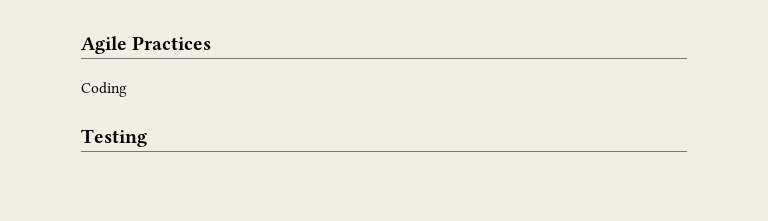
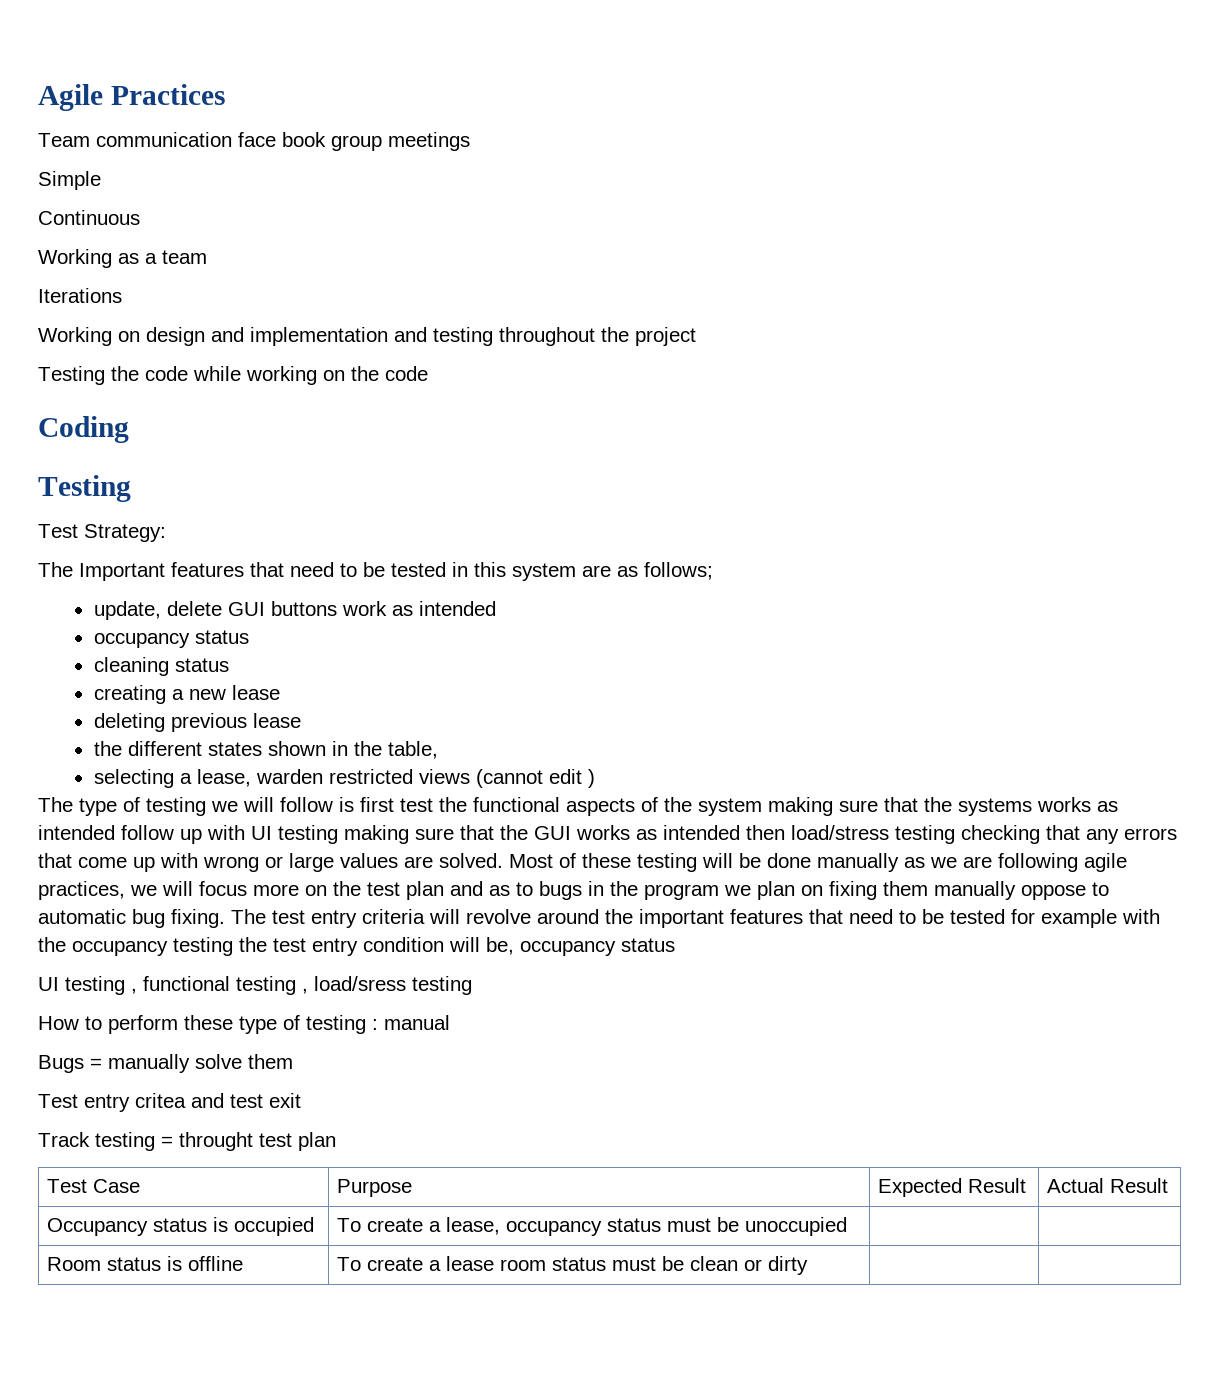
[81,82,127,97] [81,129,147,147] Coding // Testing -> [38,132,470,151] [38,171,101,190] [38,210,140,225] [38,249,207,268] [38,288,122,303] [38,327,696,346] [38,366,428,385] [38,416,129,443] [38,475,131,502] [38,524,166,542] [38,562,713,581] [93,601,496,620] [93,630,249,648] [93,657,229,676] [93,685,280,704] [93,713,301,732] [93,741,438,759] [93,769,595,788] [38,797,1118,816] [38,825,1177,844] [38,853,1127,872] [38,881,1109,900] [38,909,1160,928] [38,937,675,956] [38,976,472,995] [38,1015,450,1034] [38,1054,293,1073] [38,1093,301,1112] [38,1132,336,1151] [47,1179,141,1193] [337,1179,413,1197] [878,1178,1027,1197] [1047,1178,1169,1193] [47,1217,315,1236] [337,1217,848,1236] [47,1256,244,1271] [337,1256,809,1275] Team communication face book group meetings // Simple // Continuous // Working as a team // Iterations // Working on design and implementation and testing throughout the project // Testing the code while working on the code // Coding // Testing // Test Strategy: // The Important features that need to be tested in this system are as follows; // update, delete GUI buttons work as intended // occupancy status // cleaning status // creating a new lease // deleting previous lease // the different states shown in the table, // selecting a lease, warden restricted views (cannot edit ) // The type of testing we will follow is first test the functional aspects of the system making sure that the systems works as intended follow up with UI testing making sure that the GUI works as intended then load/stress testing checking that any errors that come up with wrong or large values are solved. Most of these testing will be done manually as we are following agile practices, we will focus more on the test plan and as to bugs in the program we plan on fixing them manually oppose to automatic bug fixing. The test entry criteria will revolve around the important features that need to be tested for example with the occupancy testing the test entry condition will be, occupancy status // UI testing , functional testing , load/sress testing // How to perform these type of testing : manual // Bugs = manually solve them // Test entry critea and test exit // Track testing = throught test plan // Test Case | Purpose | Expected Result | Actual Result // Occupancy status is occupied | To create a lease, occupancy status must be unoccupied | | // Room status is offline | To create a lease room status must be clean or dirty | |

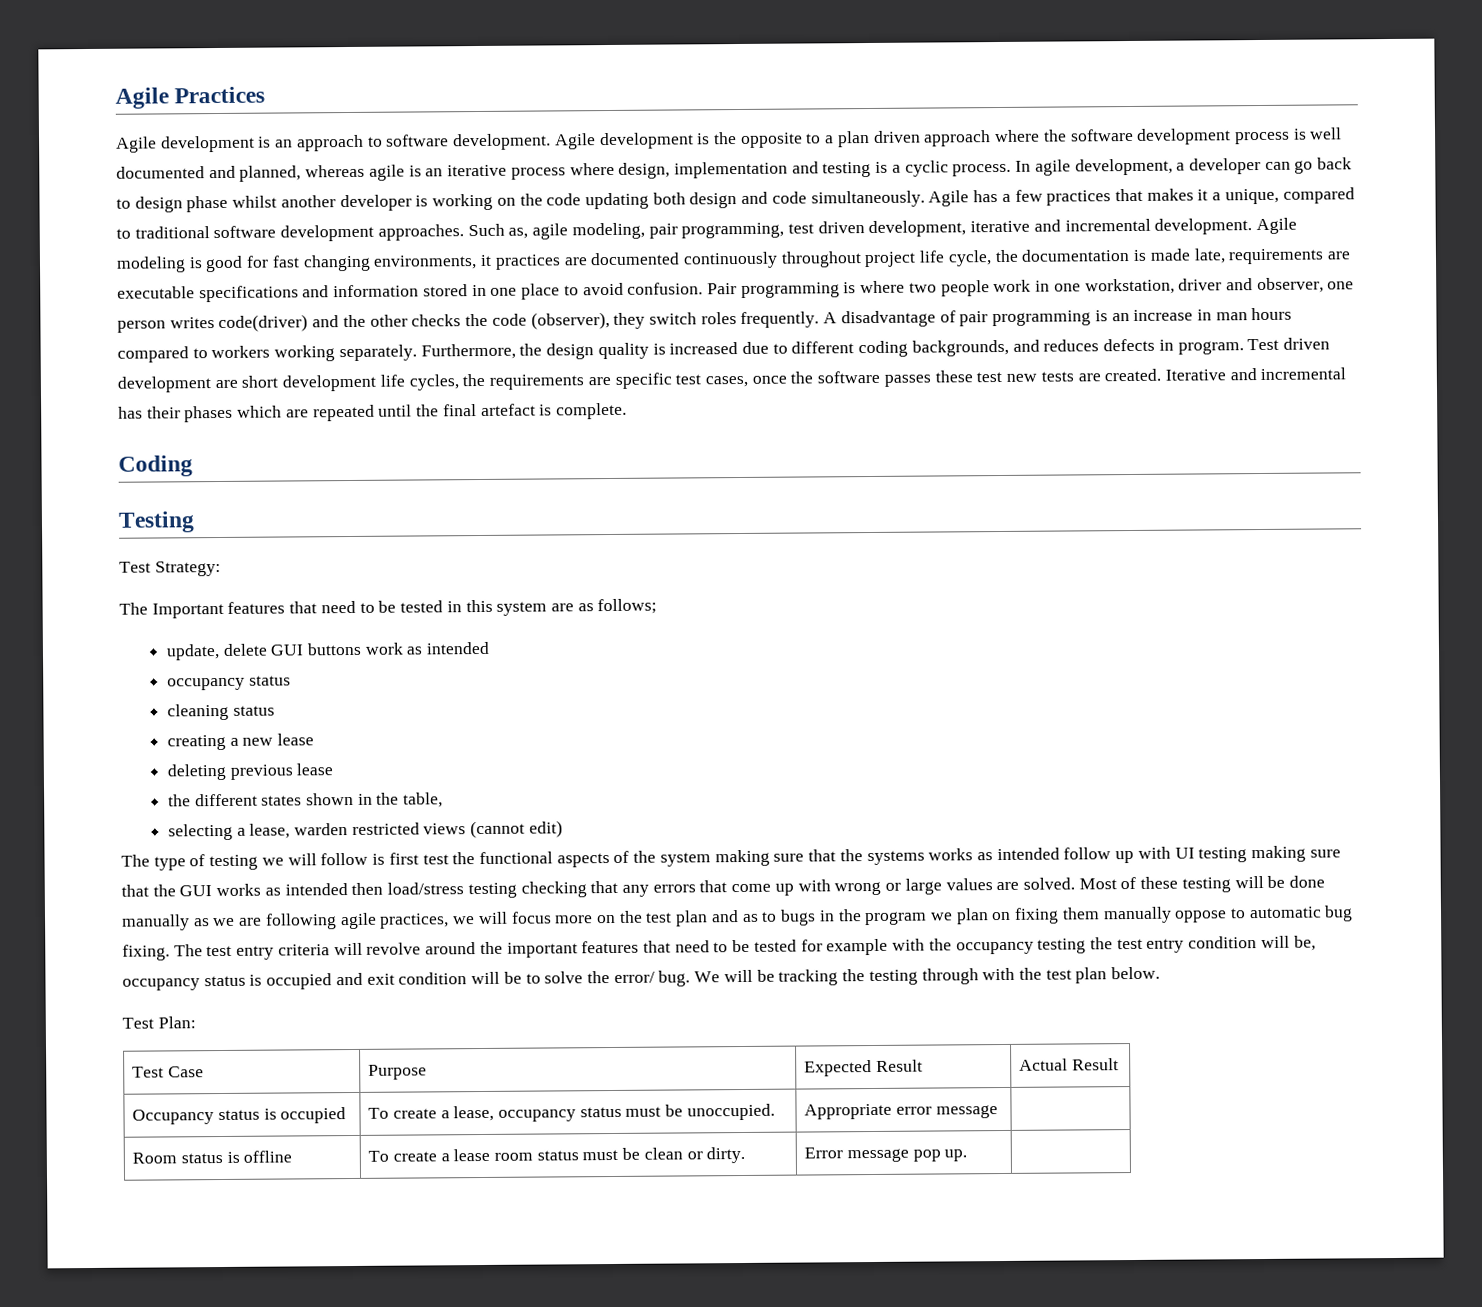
[38,132,470,151] [38,171,101,190] [38,210,140,225] [38,249,207,268] [38,288,122,303] [38,327,696,346] [38,366,428,385] Team communication face book group meetings // Simple // Continuous // Working as a team // Iterations // Working on design and implementation and testing throughout the project // Testing the code while working on the code -> [116,127,1343,153] [116,157,1353,182] [116,187,1355,213] [116,217,1298,242] [116,248,1350,273] [117,277,1355,303] [117,307,1293,333] [117,337,1330,363] [117,367,1347,393] [118,402,627,423] Agile development is an approach to software development. Agile development is the opposite to a plan driven approach where the software development process is well documented and planned, whereas agile is an iterative process where design, implementation and testing is a cyclic process. In agile development, a developer can go back to design phase whilst another developer is working on the code updating both design and code simultaneously. Agile has a few practices that makes it a unique, compared to traditional software development approaches. Such as, agile modeling, pair programming, test driven development, iterative and incremental development. Agile modeling is good for fast changing environments, it practices are documented continuously throughout project life cycle, the documentation is made late, requirements are executable specifications and information stored in one place to avoid confusion. Pair programming is where two people work in one workstation, driver and observer, one person writes code(driver) and the other checks the code (observer), they switch roles frequently. A disadvantage of pair programming is an increase in man hours compared to workers working separately. Furthermore, the design quality is increased due to different coding backgrounds, and reduces defects in program. Test driven development are short development life cycles, the requirements are specific test cases, once the software passes these test new tests are created. Iterative and incremental has their phases which are repeated until the final artefact is complete.
[548,769,595,788] edit ) -> [528,820,563,838] edit)
[38,976,472,995] [38,1015,450,1034] [38,1054,293,1073] [38,1093,301,1112] [38,1132,336,1151] // UI testing , functional testing , load/sress testing // How to perform these type of testing : manual // Bugs = manually solve them // Test entry critea and test exit // Track testing = throught test plan -> [249,966,1161,990] [122,1016,196,1029] is occupied and exit condition will be to solve the error/ bug. We will be tracking the testing through with the test plan below. // Test Plan:
[745,1217,848,1236] unoccupied | -> [686,1103,775,1121] [804,1103,998,1120] unoccupied. | Appropriate error message
[768,1256,809,1275] dirty | -> [706,1146,746,1164] [804,1147,968,1163] dirty. | Error message pop up.

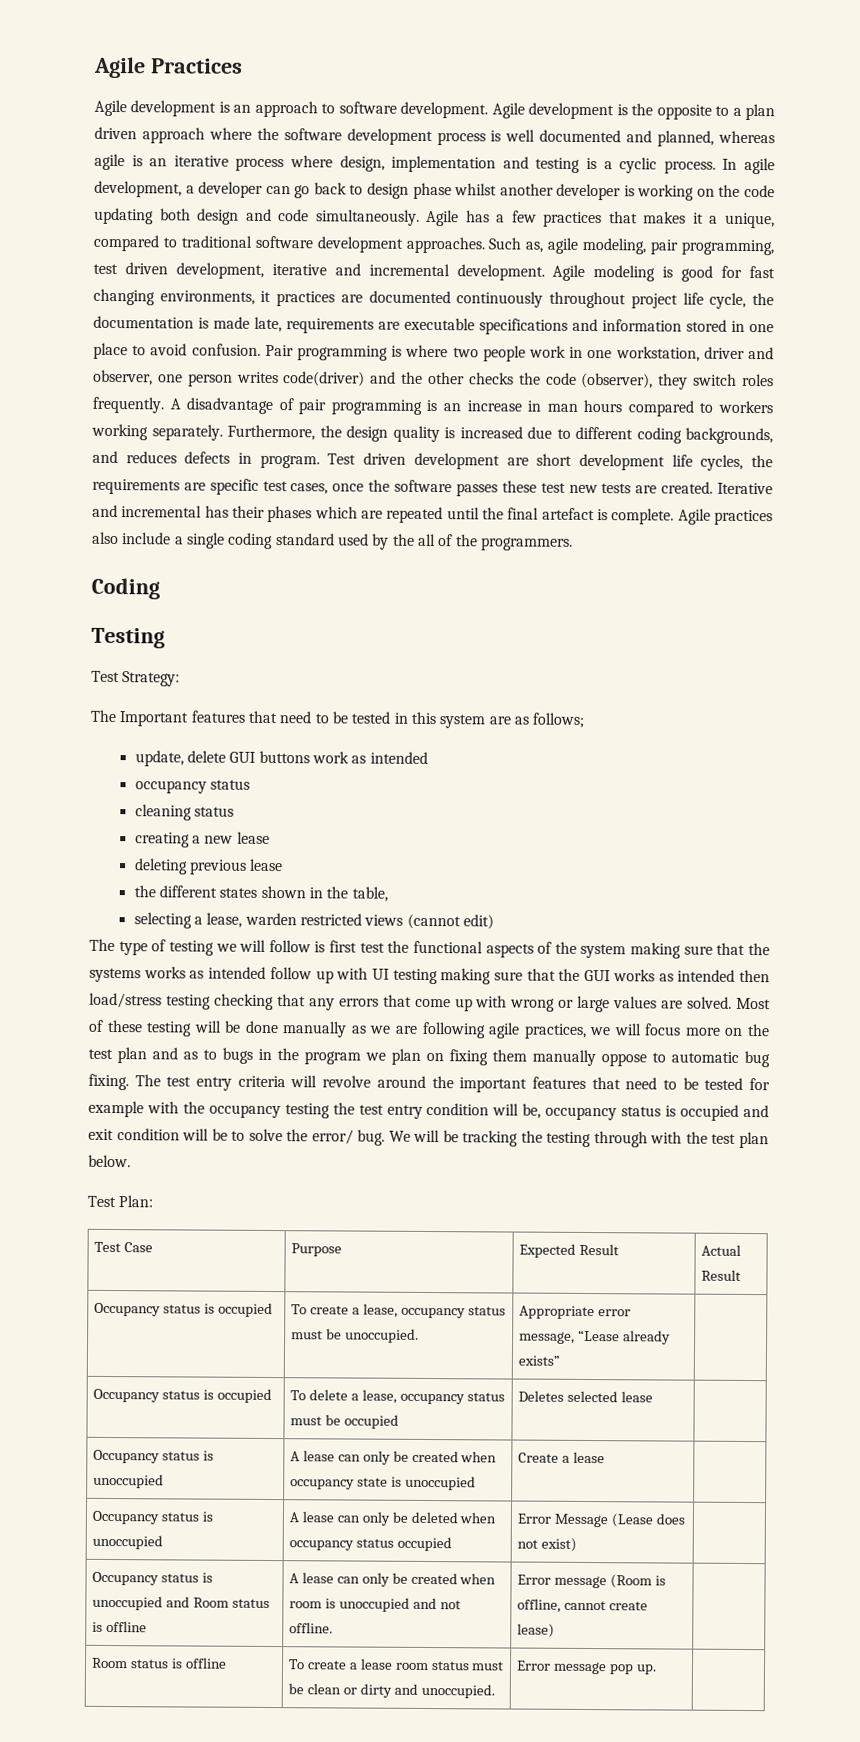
(627, 411) none -> [677,508,774,526] [92,531,573,551] Agile practices also include a single coding standard used by the all of the programmers.
[935,1105,998,1119] message -> [518,1329,671,1345] [517,1355,560,1366] [92,1388,272,1404] [289,1389,505,1405] [289,1414,399,1429] [517,1390,653,1403] [92,1449,214,1464] [92,1473,164,1489] [289,1450,498,1465] [289,1475,476,1491] [517,1451,605,1464] [91,1510,213,1525] [91,1534,163,1550] [288,1511,497,1526] [288,1536,452,1552] [516,1513,685,1528] [516,1537,577,1552] [91,1571,213,1586] [91,1595,270,1611] [91,1620,147,1633] [288,1572,497,1587] [288,1597,461,1612] [288,1622,333,1634] [516,1574,666,1589] [516,1598,648,1613] [516,1623,555,1638] message, “Lease already exists” | // Occupancy status is occupied | To delete a lease, occupancy status must be occupied | Deletes selected lease | // Occupancy status is unoccupied | A lease can only be created when occupancy state is unoccupied | Create a lease | // Occupancy status is unoccupied | A lease can only be deleted when occupancy status occupied | Error Message (Lease does not exist) | // Occupancy status is unoccupied and Room status is offline | A lease can only be created when room is unoccupied and not offline. | Error message (Room is offline, cannot create lease)
[706,1146,746,1164] dirty. -> [359,1683,495,1699] dirty and unoccupied.

